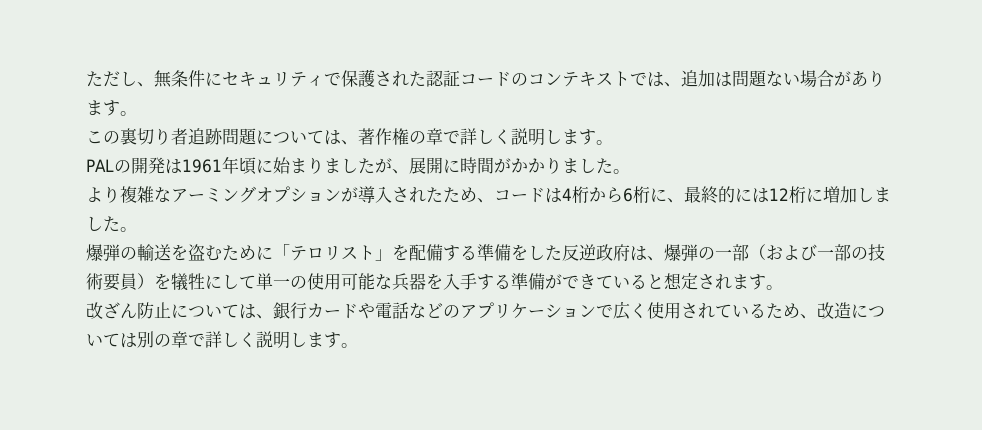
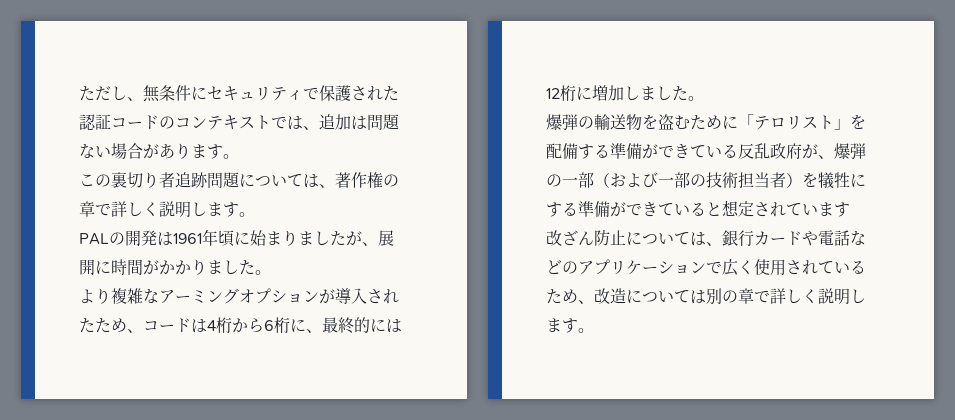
(171, 252) none -> [626,114,642,131] 物
[511,244,647,261] をした反逆政府は -> [642,143,818,159] ができている反乱政府が
[103,273,137,291] 要員 -> [738,172,786,188] 担当者
[222,273,477,291] して単一の使用可能な兵器を入手 -> (866, 180) none
[732,274,783,290] ます。 -> [786,202,850,217] ています

